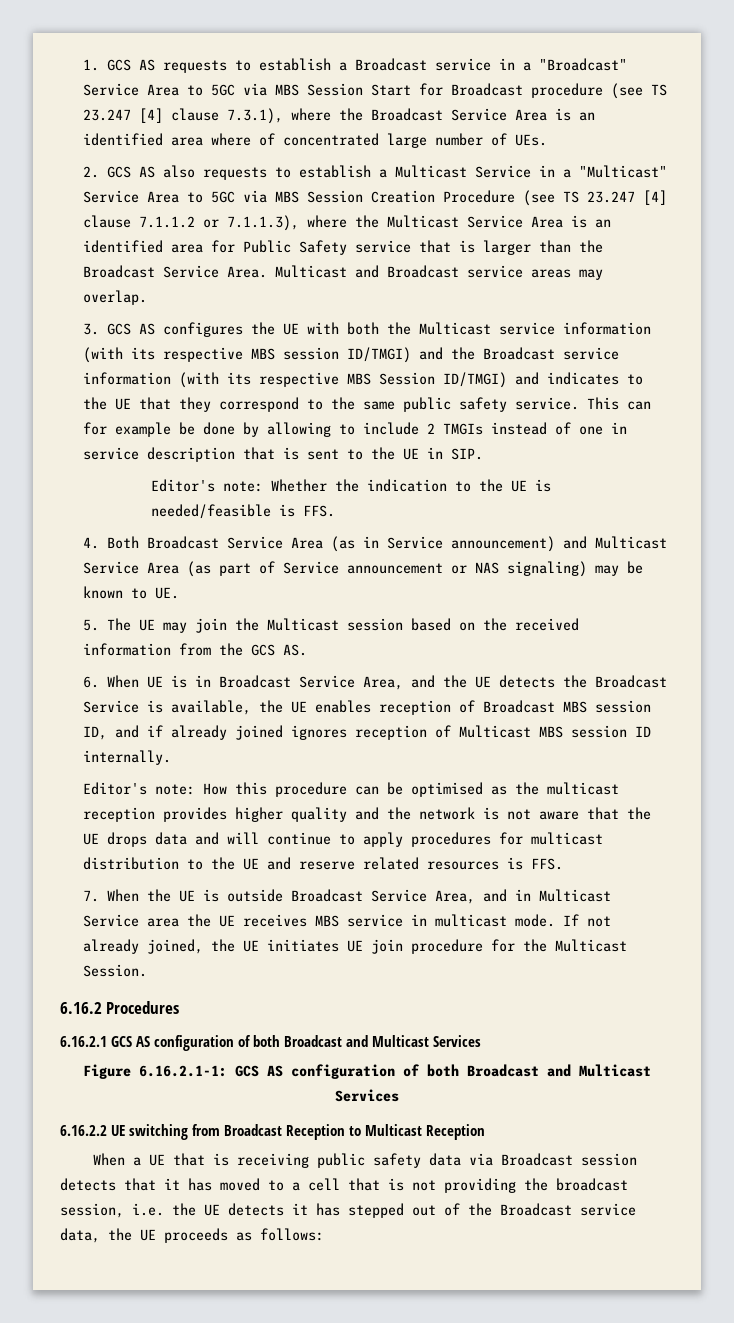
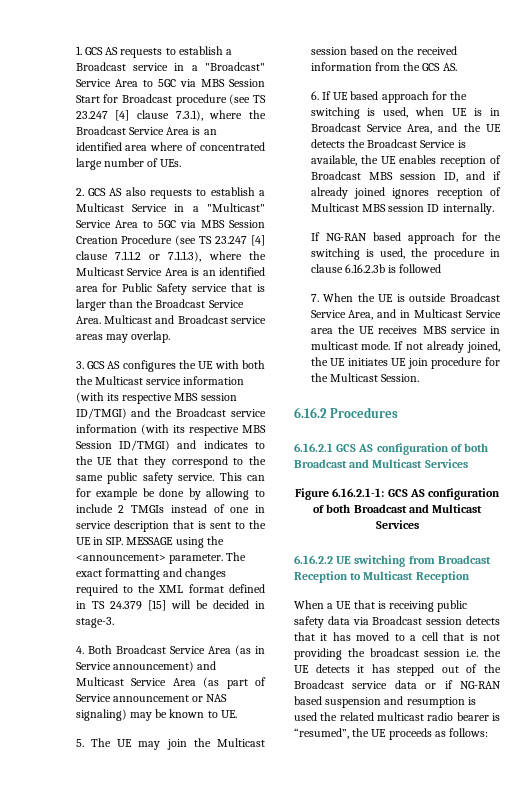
[151,479,552,492] [151,504,336,519] // Editor's note: Whether the indication to the UE is needed/feasible is FFS. -> [126,536,224,548] [75,552,247,564] [75,568,227,580] [75,584,265,596] [75,600,265,611] [75,617,114,628] MESSAGE using the <announcement> parameter. The exact formatting and changes required to the XML format defined in TS 24.379 [15] will be decided in stage-3.
[106,675,139,688] When -> [321,91,468,103] [310,107,445,119] If UE based approach for the switching is used, when
[82,782,619,797] [82,807,651,822] [82,832,603,847] [82,857,563,870] Editor's note: How this procedure can be optimised as the multicast reception provides higher quality and the network is not aware that the UE drops data and will continue to apply procedures for multicast distribution to the UE and reserve related resources is FFS. -> [310,232,501,244] [310,248,500,260] [310,264,442,273] If NG-RAN based approach for the switching is used, the procedure in clause 6.16.2.3b is followed
[60,1203,124,1218] session, -> [424,649,461,657] session
[60,1228,100,1243] data, -> [394,680,501,689] [294,696,476,708] [294,712,500,721] [294,728,349,739] data or if NG-RAN based suspension and resumption is used the related multicast radio bearer is “resumed”,

